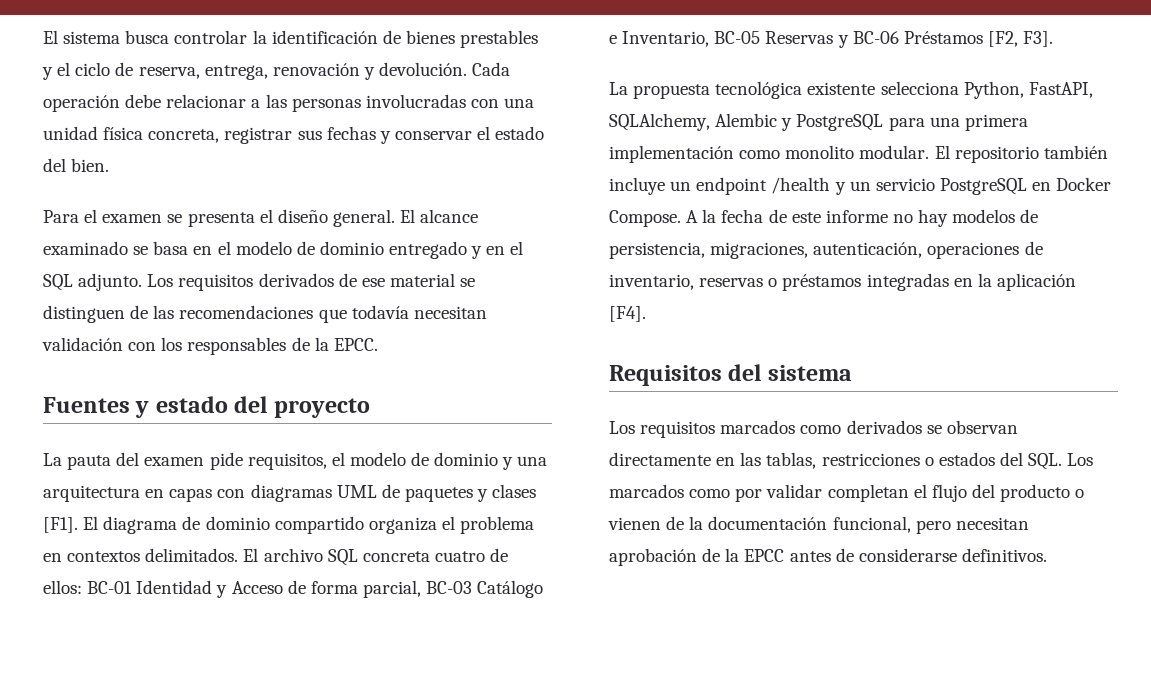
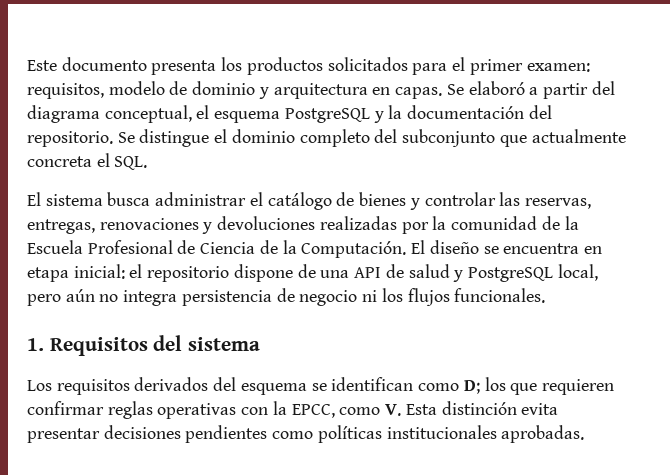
[43,30,539,48] [42,62,511,80] [43,94,535,112] [43,126,545,144] [43,158,110,172] [43,209,479,227] [43,241,524,259] [43,273,476,291] [43,305,487,323] [42,337,378,355] [43,396,370,418] [43,452,345,470] El sistema busca controlar la identificación de bienes prestables y el ciclo de reserva, entrega, renovación y devolución. Cada operación debe relacionar a las personas involucradas con una unidad física concreta, registrar sus fechas y conservar el estado del bien. // Para el examen se presenta el diseño general. El alcance examinado se basa en el modelo de dominio entregado y en el SQL adjunto. Los requisitos derivados de ese material se distinguen de las recomendaciones que todavía necesitan validación con los responsables de la EPCC. // Fuentes y estado del proyecto // La pauta del examen pide requisitos, el -> [27,57,590,75] [27,83,104,99] Este documento presenta los productos solicitados para el primer examen: requisitos,
[517,456,548,466] una -> (269, 93) none
[169,484,537,502] [43,516,535,534] [43,548,509,566] [43,580,544,598] [609,31,1054,48] [609,81,1093,99] [609,113,1028,131] [609,145,1108,163] [609,177,1112,195] [609,209,1039,227] [609,241,1043,259] [609,273,1076,291] [609,306,646,322] capas con diagramas UML de paquetes y clases [F1]. El diagrama de dominio compartido organiza el problema en contextos delimitados. El archivo SQL concreta cuatro de ellos: BC-01 Identidad y Acceso de forma parcial, BC-03 Catálogo e Inventario, BC-05 Reservas y BC-06 Préstamos [F2, F3]. // La propuesta tecnológica existente selecciona Python, FastAPI, SQLAlchemy, Alembic y PostgreSQL para una primera implementación como monolito modular. El repositorio también incluye un endpoint /health y un servicio PostgreSQL en Docker Compose. A la fecha de este informe no hay modelos de persistencia, migraciones, autenticación, operaciones de inventario, reservas o préstamos integradas en la aplicación [F4]. // -> [395,81,615,99] [27,105,552,123] [27,129,626,147] [27,153,148,170] [27,192,591,210] [27,216,579,234] [27,240,602,258] [27,264,598,282] [27,288,546,306] [27,338,44,351] capas. Se elaboró a partir del diagrama conceptual, el esquema PostgreSQL y la documentación del repositorio. Se distingue el dominio completo del subconjunto que actualmente concreta el SQL. // El sistema busca administrar el catálogo de bienes y controlar las reservas, entregas, renovaciones y devoluciones realizadas por la comunidad de la Escuela Profesional de Ciencia de la Computación. El diseño se encuentra en etapa inicial: el repositorio dispone de una API de salud y PostgreSQL local, pero aún no integra persistencia de negocio ni los flujos funcionales. // 1.
[720,420,1018,434] [609,452,1094,470] [609,484,1085,502] [608,516,1029,534] [609,548,1047,566] marcados como derivados se observan directamente en las tablas, restricciones o estados del SQL. Los marcados como por validar completan el flujo del producto o vienen de la documentación funcional, pero necesitan aprobación de la EPCC antes de considerarse definitivos. -> [134,377,614,395] [27,401,559,419] [27,425,585,443] derivados del esquema se identifican como D; los que requieren confirmar reglas operativas con la EPCC, como V. Esta distinción evita presentar decisiones pendientes como políticas institucionales aprobadas.

